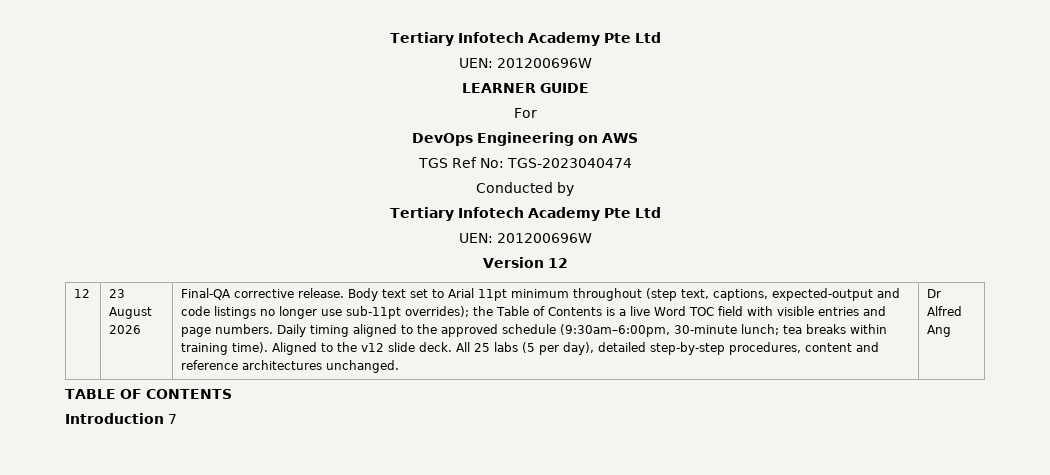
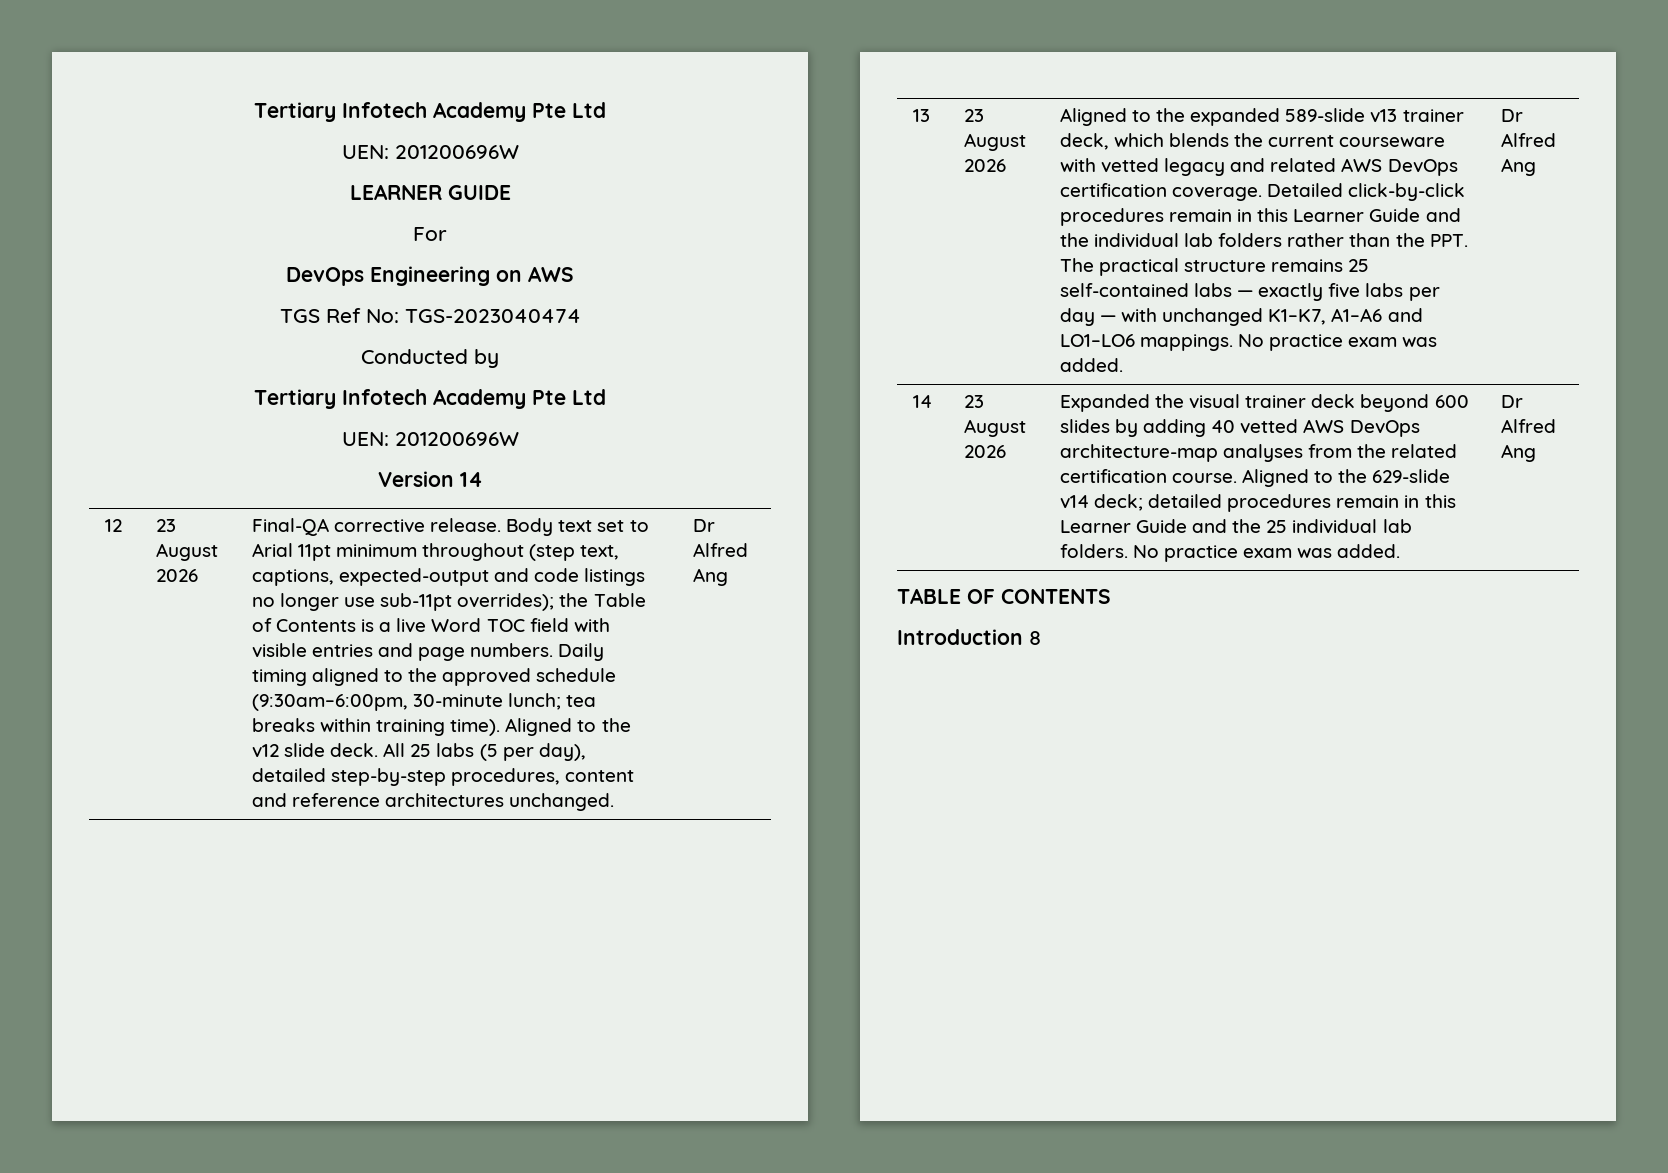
[547,258,568,268] 12 -> [459,472,483,487] 14
(952, 331) none -> [912,109,930,122] [963,109,984,122] [963,133,1026,151] [963,159,1006,172] [1059,108,1464,126] [1059,133,1446,150] [1059,158,1458,176] [1059,183,1466,201] [1059,208,1461,226] [1059,233,1468,248] [1059,258,1370,276] [1059,283,1440,301] [1059,308,1423,326] [1059,334,1438,351] [1059,358,1123,372] [1500,109,1523,122] [1500,133,1556,147] [1500,158,1536,176] [912,395,932,408] [963,395,984,408] [963,419,1026,437] [963,445,1006,458] [1059,394,1469,412] [1059,419,1420,437] [1059,444,1458,462] [1059,469,1451,487] [1059,494,1456,512] [1059,519,1412,534] [1059,544,1401,562] [1500,395,1523,408] [1500,419,1556,433] [1500,444,1536,462] // 13 | 23 August 2026 | Aligned to the expanded 589-slide v13 trainer deck, which blends the current courseware with vetted legacy and related AWS DevOps certification coverage. Detailed click-by-click procedures remain in this Learner Guide and the individual lab folders rather than the PPT. The practical structure remains 25 self-contained labs — exactly five labs per day — with unchanged K1–K7, A1–A6 and LO1–LO6 mappings. No practice exam was added. | Dr Alfred Ang // 14 | 23 August 2026 | Expanded the visual trainer deck beyond 600 slides by adding 40 vetted AWS DevOps architecture-map analyses from the related certification course. Aligned to the 629-slide v14 deck; detailed procedures remain in this Learner Guide and the 25 individual lab folders. No practice exam was added. | Dr Alfred Ang
[168,414,177,424] 7 -> [1029,631,1041,645] 8

